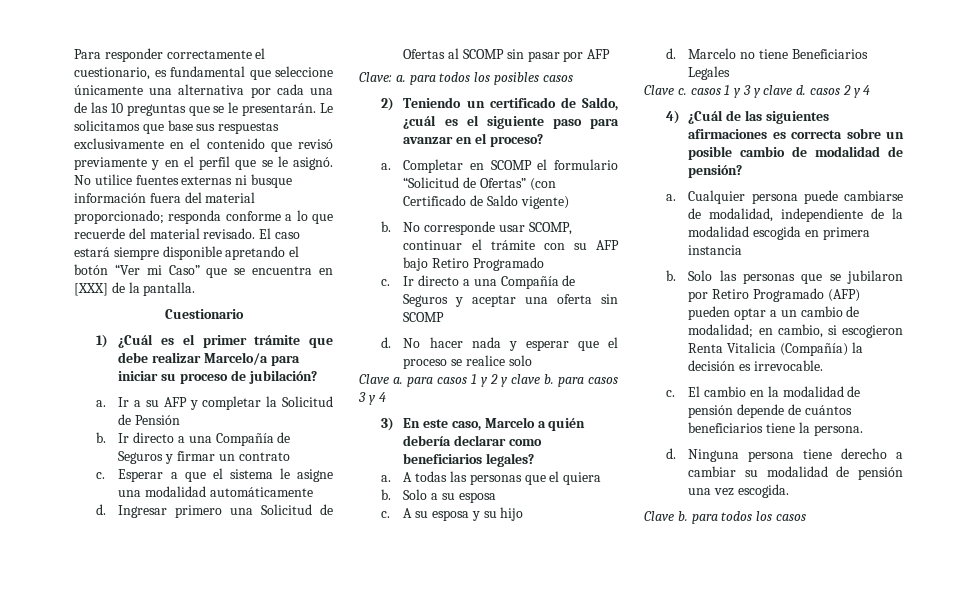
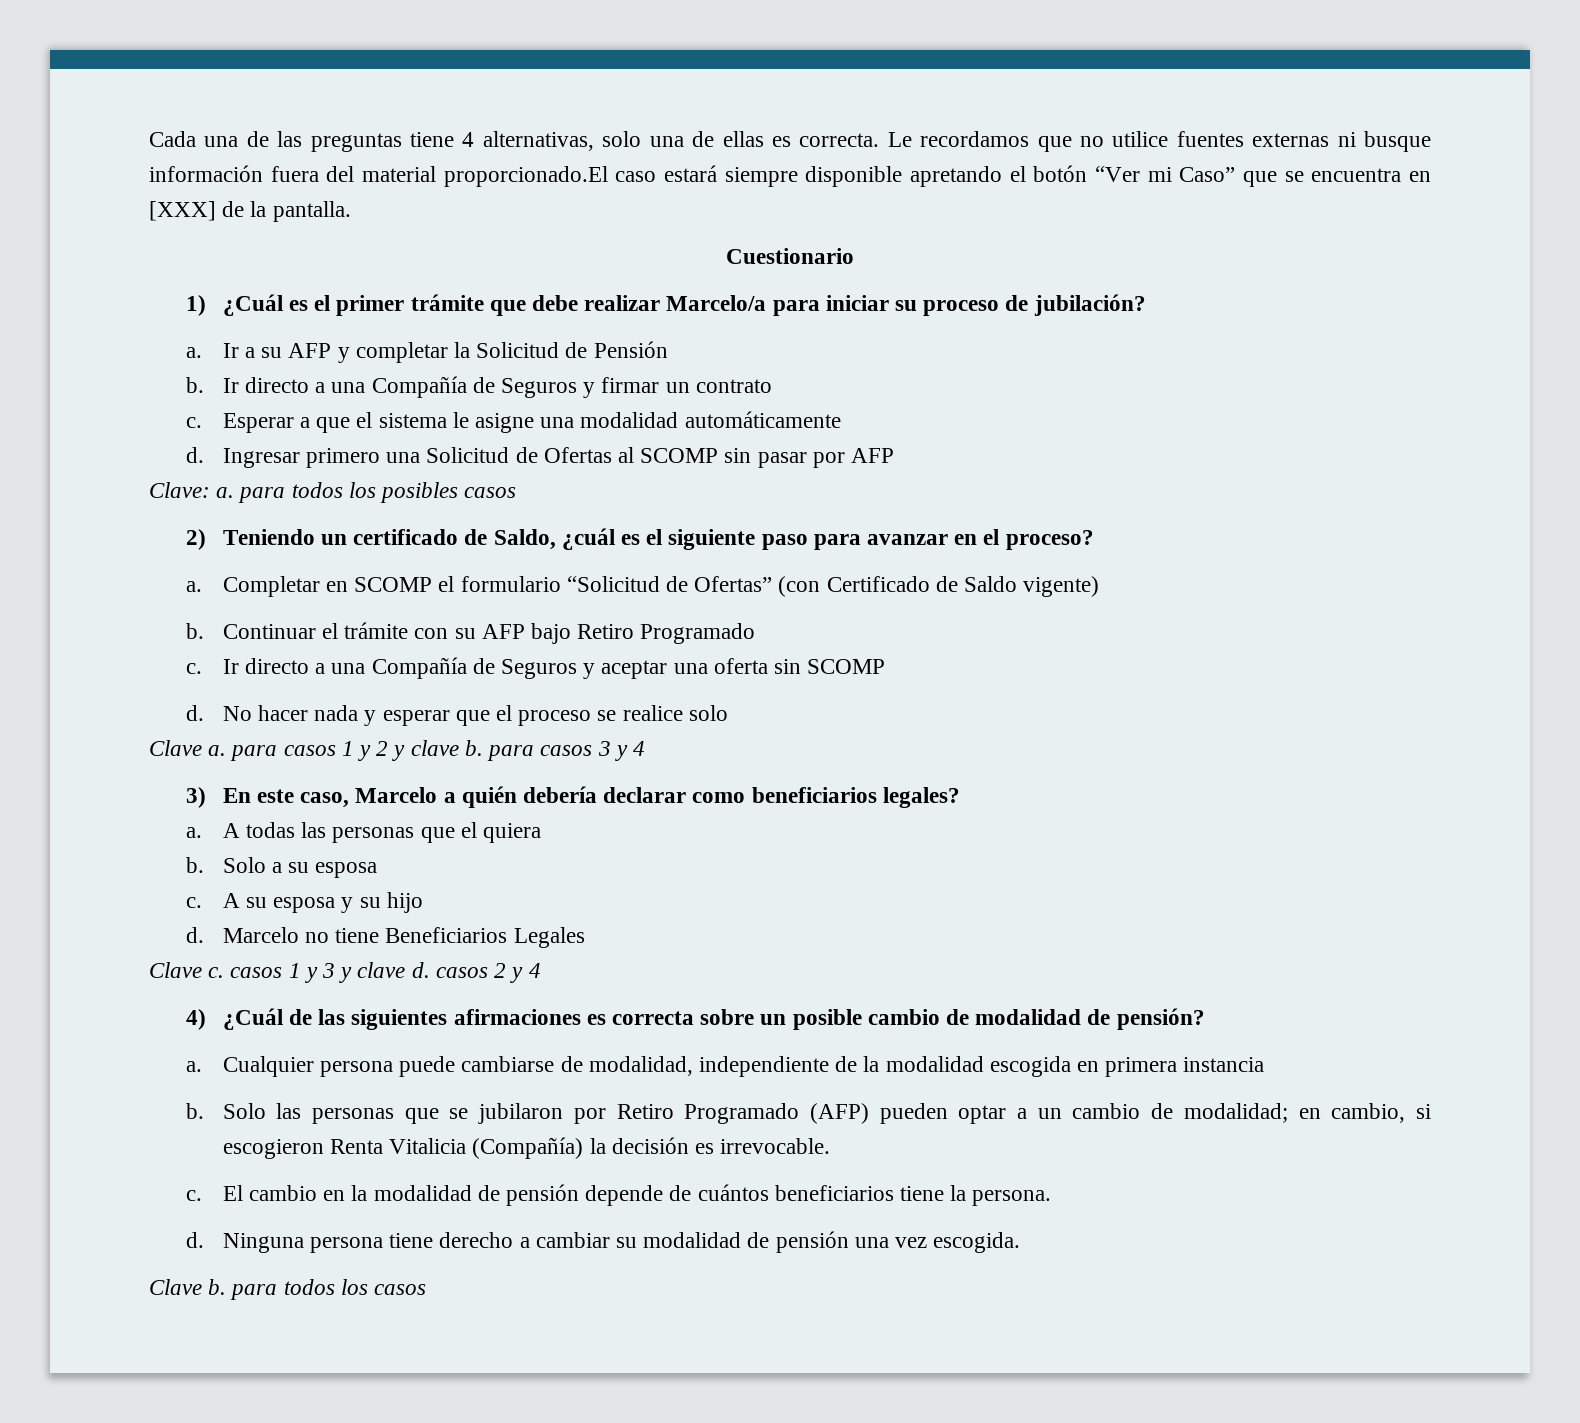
[74,48,266,62] [74,66,333,80] [74,84,333,98] [74,102,333,116] [74,120,280,134] [74,138,333,152] [74,156,333,170] [74,175,91,185] Para responder correctamente el cuestionario, es fundamental que seleccione únicamente una alternativa por cada una de las 10 preguntas que se le presentarán. Le solicitamos que base sus respuestas exclusivamente en el contenido que revisó previamente y en el perfil que se le asignó. No -> [149,131,1104,152] Cada una de las preguntas tiene 4 alternativas, solo una de ellas es correcta. Le recordamos que no
[74,210,333,224] [74,228,272,239] proporcionado; responda conforme a lo que recuerde del material revisado. El -> [443,166,608,187] proporcionado.El
[403,221,572,235] [403,240,463,250] No corresponde usar SCOMP, continuar -> [222,624,316,639] Continuar

